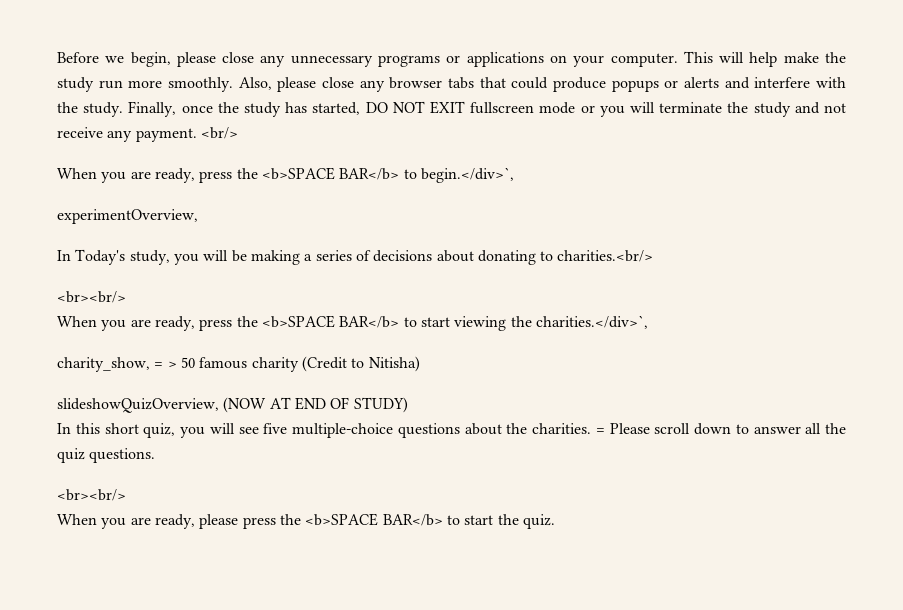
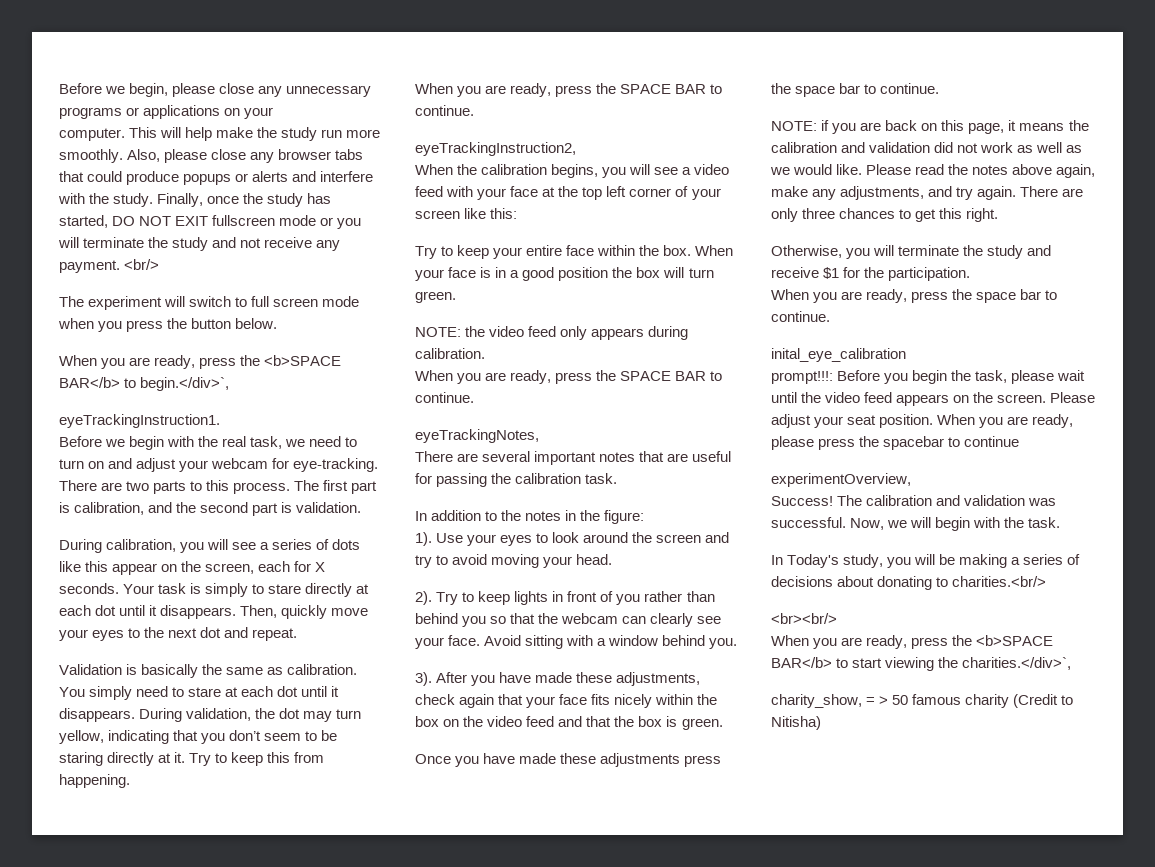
(605, 61) none -> (274, 113) //
(238, 133) none -> [59,296,360,310] [58,318,278,332] // The experiment will switch to full screen mode when you press the button below.
[57,209,198,224] experimentOverview, -> [59,414,220,428] [59,436,358,450] [59,458,379,472] [59,480,378,494] [59,502,362,516] [59,539,361,553] [59,561,326,575] [59,583,370,597] [59,605,369,619] [59,627,298,641] [59,664,358,678] [59,686,340,700] [59,708,362,722] [59,730,338,744] [59,752,325,766] [59,774,130,788] [415,83,723,97] [415,105,474,116] [415,142,576,156] [415,164,730,178] [415,186,721,200] [415,208,518,219] [415,245,734,259] [415,267,714,281] [415,291,456,303] [415,326,689,340] [415,348,485,359] [415,370,723,384] [415,392,474,403] [415,429,539,443] [415,451,732,465] [415,473,618,487] [415,510,645,524] [415,532,730,546] [415,554,613,568] [415,591,715,605] [415,613,722,627] [415,635,738,649] [415,672,701,686] [415,694,718,708] [415,716,723,730] [415,753,722,767] [771,83,940,97] [771,120,1089,134] [771,142,1083,153] [770,164,1096,178] [771,186,1084,200] [771,208,999,222] [771,245,1052,259] [771,267,971,281] [771,289,1058,303] [771,311,830,322] [771,348,906,362] [771,370,1086,384] [771,392,1096,406] [771,414,1074,428] [771,436,1020,450] [771,473,911,487] [771,495,1057,506] [771,517,1061,531] eyeTrackingInstruction1. // Before we begin with the real task, we need to turn on and adjust your webcam for eye-tracking. There are two parts to this process. The first part is calibration, and the second part is validation. // During calibration, you will see a series of dots like this appear on the screen, each for X seconds. Your task is simply to stare directly at each dot until it disappears. Then, quickly move your eyes to the next dot and repeat. // Validation is basically the same as calibration. You simply need to stare at each dot until it disappears. During validation, the dot may turn yellow, indicating that you don’t seem to be staring directly at it. Try to keep this from happening. // When you are ready, press the SPACE BAR to continue. // eyeTrackingInstruction2, // When the calibration begins, you will see a video feed with your face at the top left corner of your screen like this: // Try to keep your entire face within the box. When your face is in a good position the box will turn green. // NOTE: the video feed only appears during calibration. // When you are ready, press the SPACE BAR to continue. // eyeTrackingNotes, // There are several important notes that are useful for passing the calibration task. // In addition to the notes in the figure: // 1). Use your eyes to look around the screen and try to avoid moving your head. // 2). Try to keep lights in front of you rather than behind you so that the webcam can clearly see your face. Avoid sitting with a window behind you. // 3). After you have made these adjustments, check again that your face fits nicely within the box on the video feed and that the box is green. // Once you have made these adjustments press the space bar to continue. // NOTE: if you are back on this page, it means the calibration and validation did not work as well as we would like. Please read the notes above again, make any adjustments, and try again. There are only three chances to get this right. // Otherwise, you will terminate the study and receive $1 for the participation. // When you are ready, press the space bar to continue. // inital_eye_calibration // prompt!!!: Before you begin the task, please wait until the video feed appears on the screen. Please adjust your seat position. When you are ready, please press the spacebar to continue // experimentOverview, // Success! The calibration and validation was successful. Now, we will begin with the task.
[57,397,408,413] [57,423,846,438] [57,448,156,463] [57,489,126,501] [57,513,555,529] // slideshowQuizOverview, (NOW AT END OF STUDY) // In this short quiz, you will see five multiple-choice questions about the charities. = Please scroll down to answer all the quiz questions. // <br><br/> // When you are ready, please press the <b>SPACE BAR</b> to start the quiz. -> (821, 723) none

